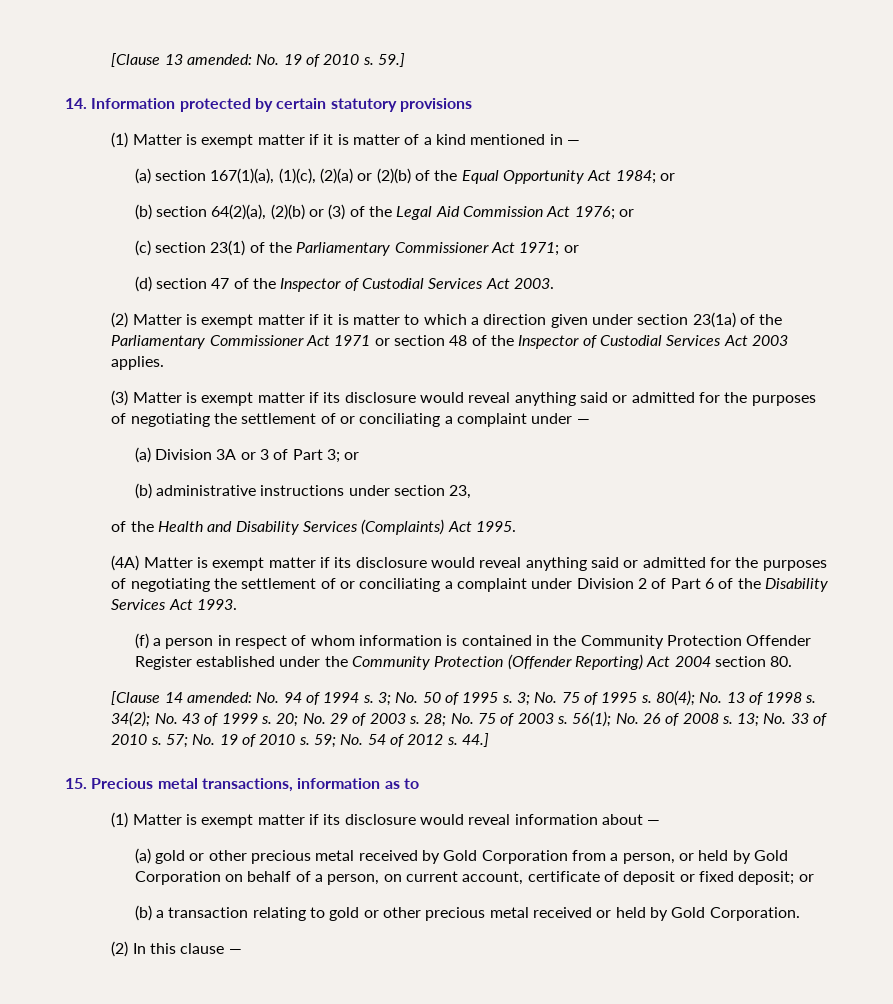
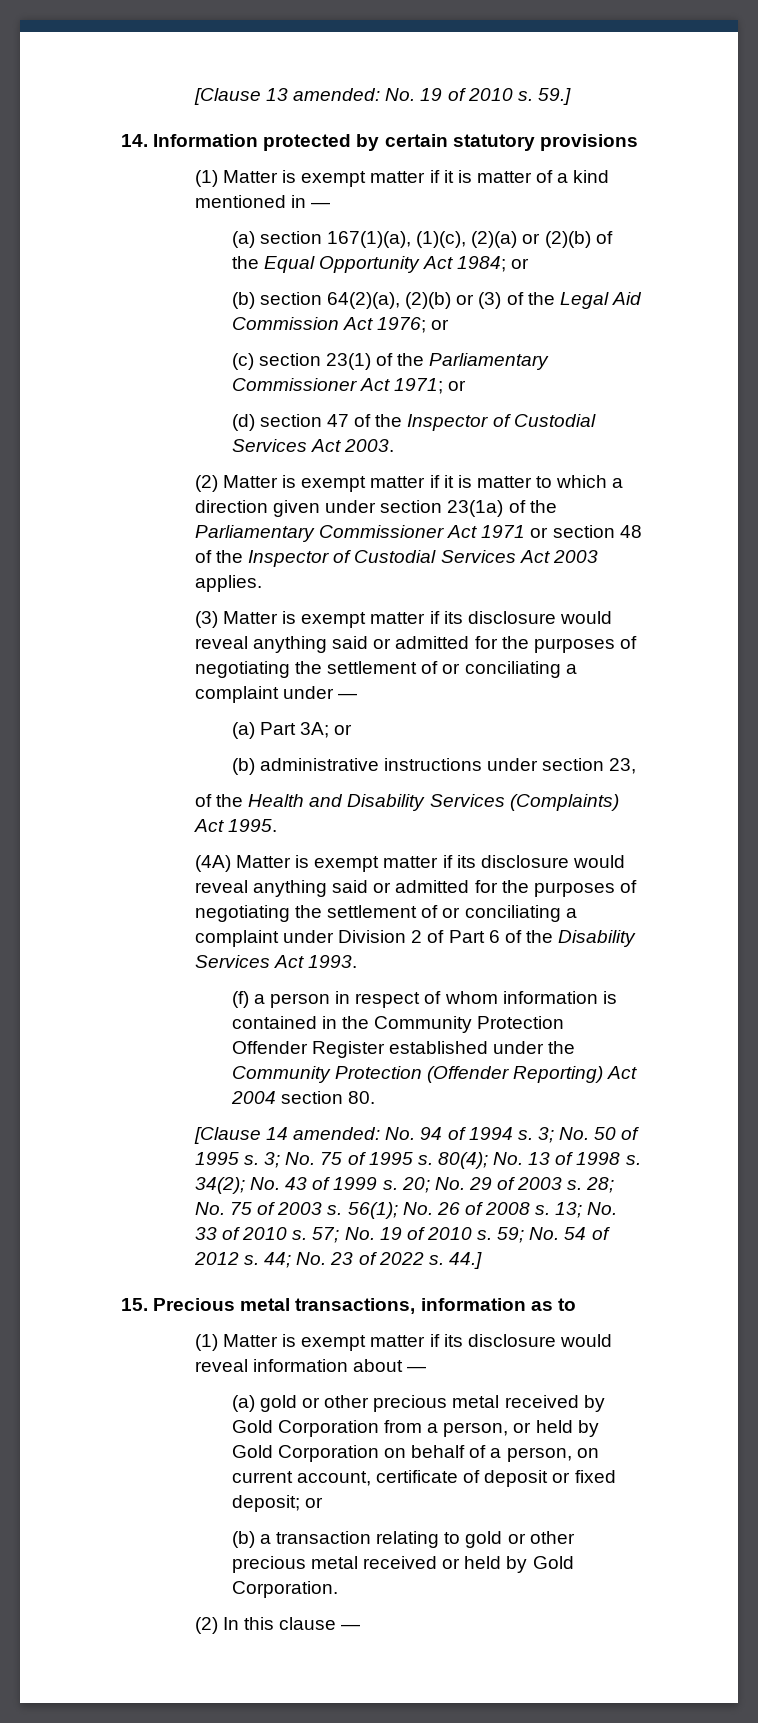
[155,449,340,463] Division 3A or 3 of Part 3; -> [259,722,330,738] Part 3A;
(458, 741) none -> [264,1252,444,1268] 44; No. 23 of 2022 s.

